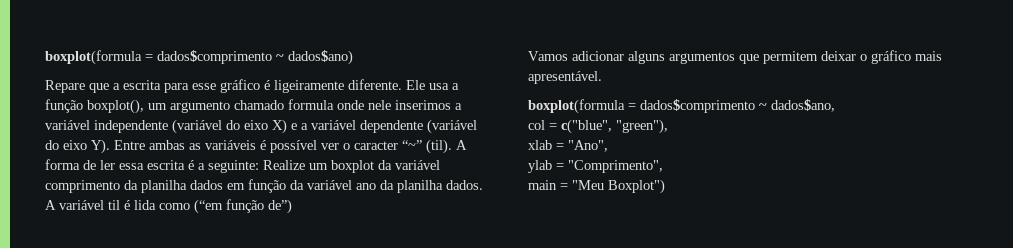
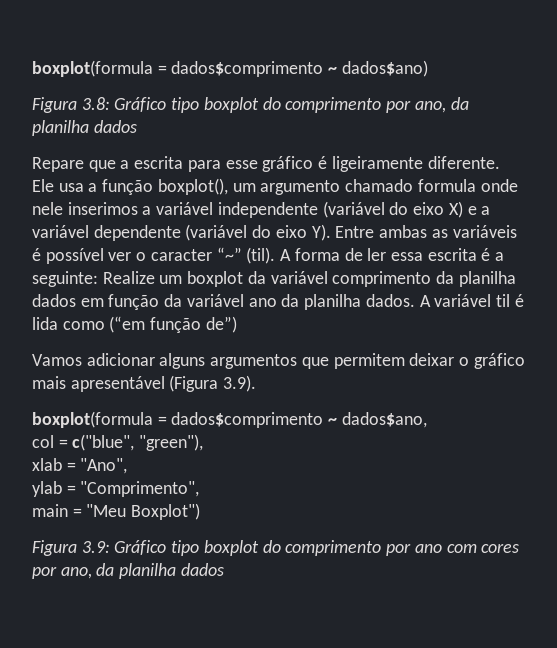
(353, 57) none -> [32,97,469,113] [32,120,137,136] // Figura 3.8: Gráfico tipo boxplot do comprimento por ano, da planilha dados
[528,71,602,84] apresentável. -> [70,375,257,392] apresentável (Figura 3.9).
(665, 186) none -> [32,540,520,556] [32,563,224,579] // Figura 3.9: Gráfico tipo boxplot do comprimento por ano com cores por ano, da planilha dados

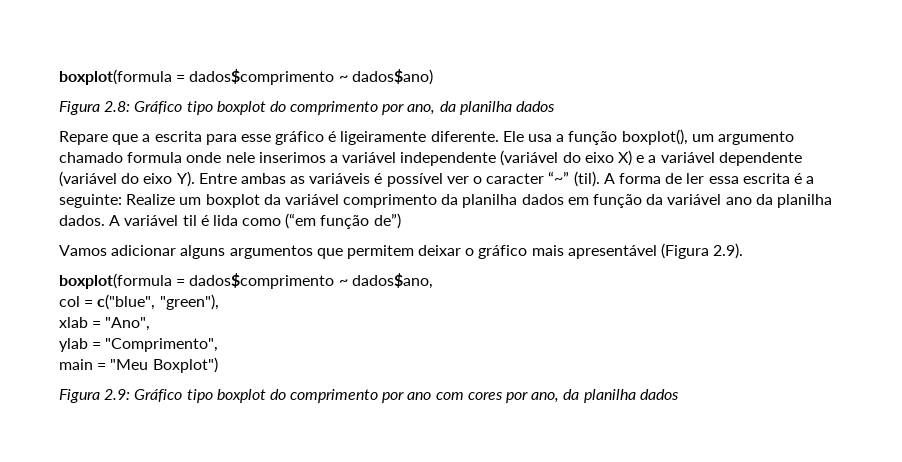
[81,97,110,110] 3.8: -> [104,101,131,112] 2.8:
[223,375,257,392] 3.9). -> [713,243,744,259] 2.9).
[81,541,110,553] 3.9: -> [104,389,131,400] 2.9:

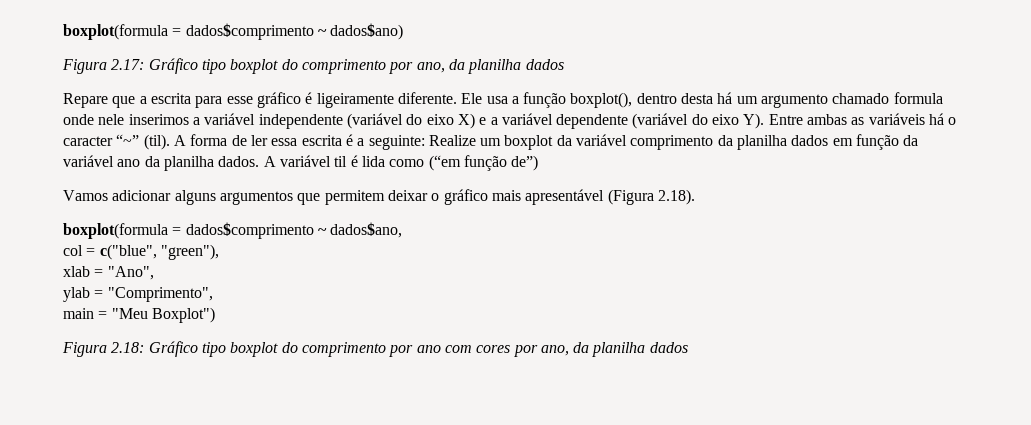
[104,101,131,112] 2.8: -> [111,59,145,70] 2.17:
(688, 137) none -> [636,92,733,104] dentro desta há
[374,173,469,187] é possível ver -> [929,113,945,125] há
[713,243,744,259] 2.9). -> [657,189,695,205] 2.18).
[104,389,131,400] 2.9: -> [111,342,145,353] 2.18:

